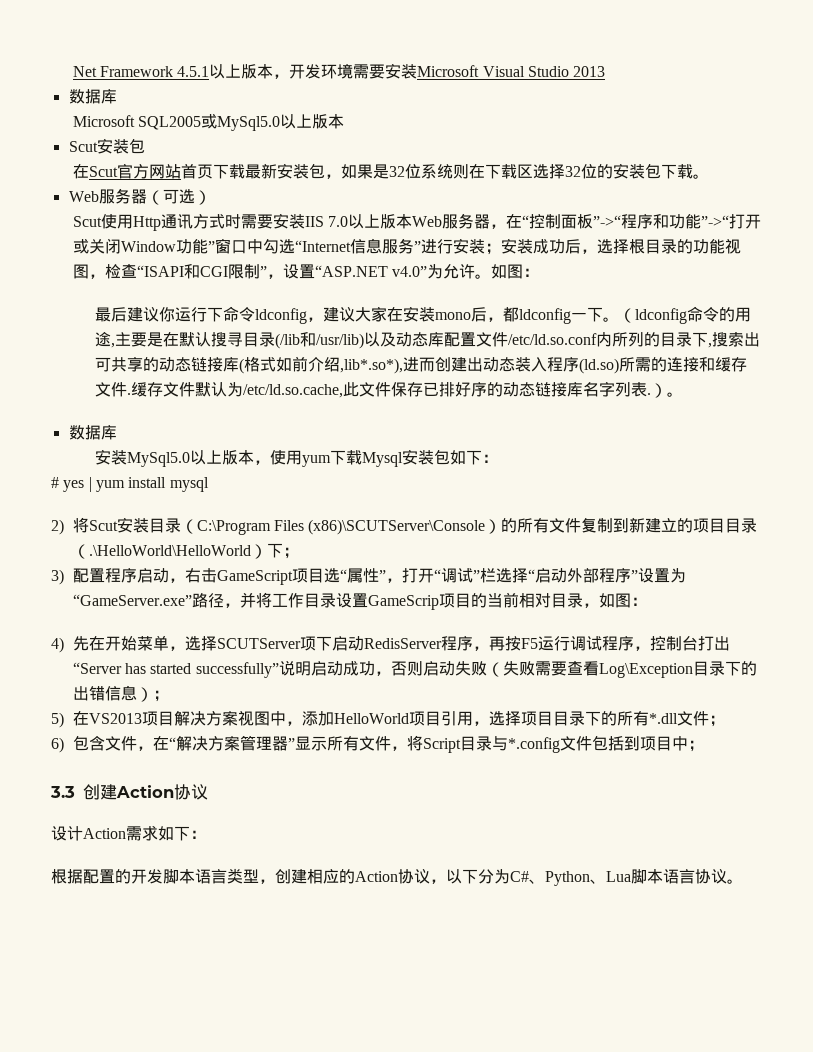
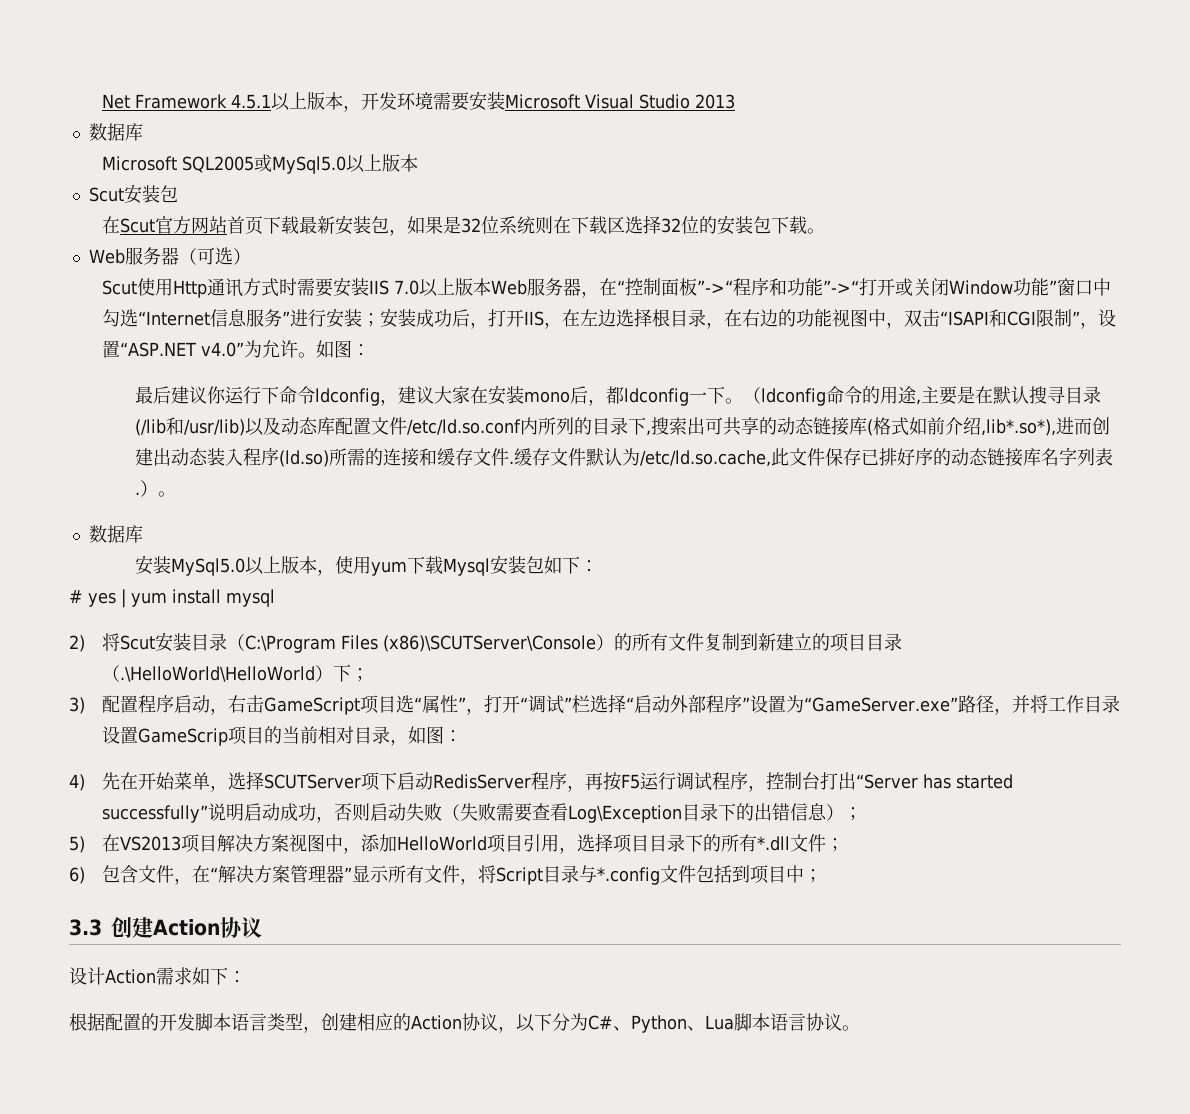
(597, 251) none -> [488,309,617,329] 打开IIS，在左边
(677, 246) none -> [706,309,779,329] ，在右边
[88,264,137,279] ，检查 -> [868,309,941,329] 中，双击

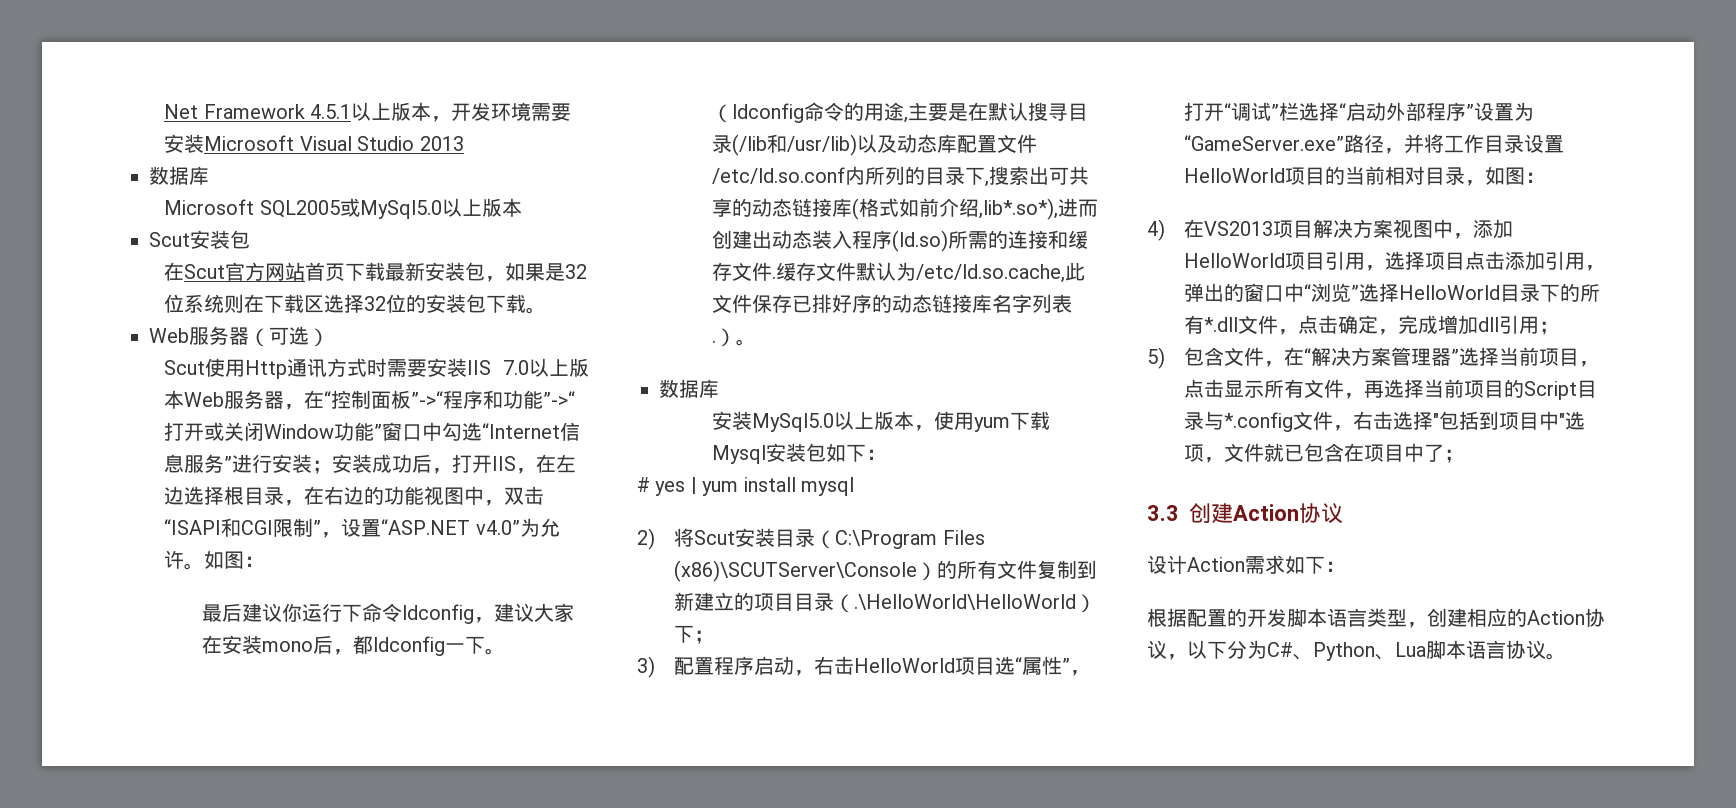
[264,697,361,715] GameScript -> [854,658,956,673] HelloWorld
[138,728,229,746] GameScrip -> [1184,168,1286,183] HelloWorld
[102,771,1014,792] [102,803,863,823] [69,836,85,853] 先在开始菜单，选择SCUTServer项下启动RedisServer程序，再按F5运行调试程序，控制台打出“Server has started successfully”说明启动成功，否则启动失败（失败需要查看Log\Exception目录下的出错信息）； // 5) -> (1165, 230) none
(650, 843) none -> [1465,251,1606,271] [1184,283,1501,302] 点击添加引用，弹出的窗口中“浏览”选择HelloWorld
[826,838,845,852] [69,867,85,884] ； // 6) -> [1278,315,1560,335] [1147,347,1165,369] ，点击确定，完成增加dll引用； // 5)
[352,865,497,885] 显示所有文件，将 -> [1459,347,1600,367] [1184,379,1525,399] 选择当前项目，点击显示所有文件，再选择当前项目的
[696,865,805,884] 包括到项目中 -> [1333,411,1586,431] [1184,443,1445,463] ，右击选择"包括到项目中"选项，文件就已包含在项目中了

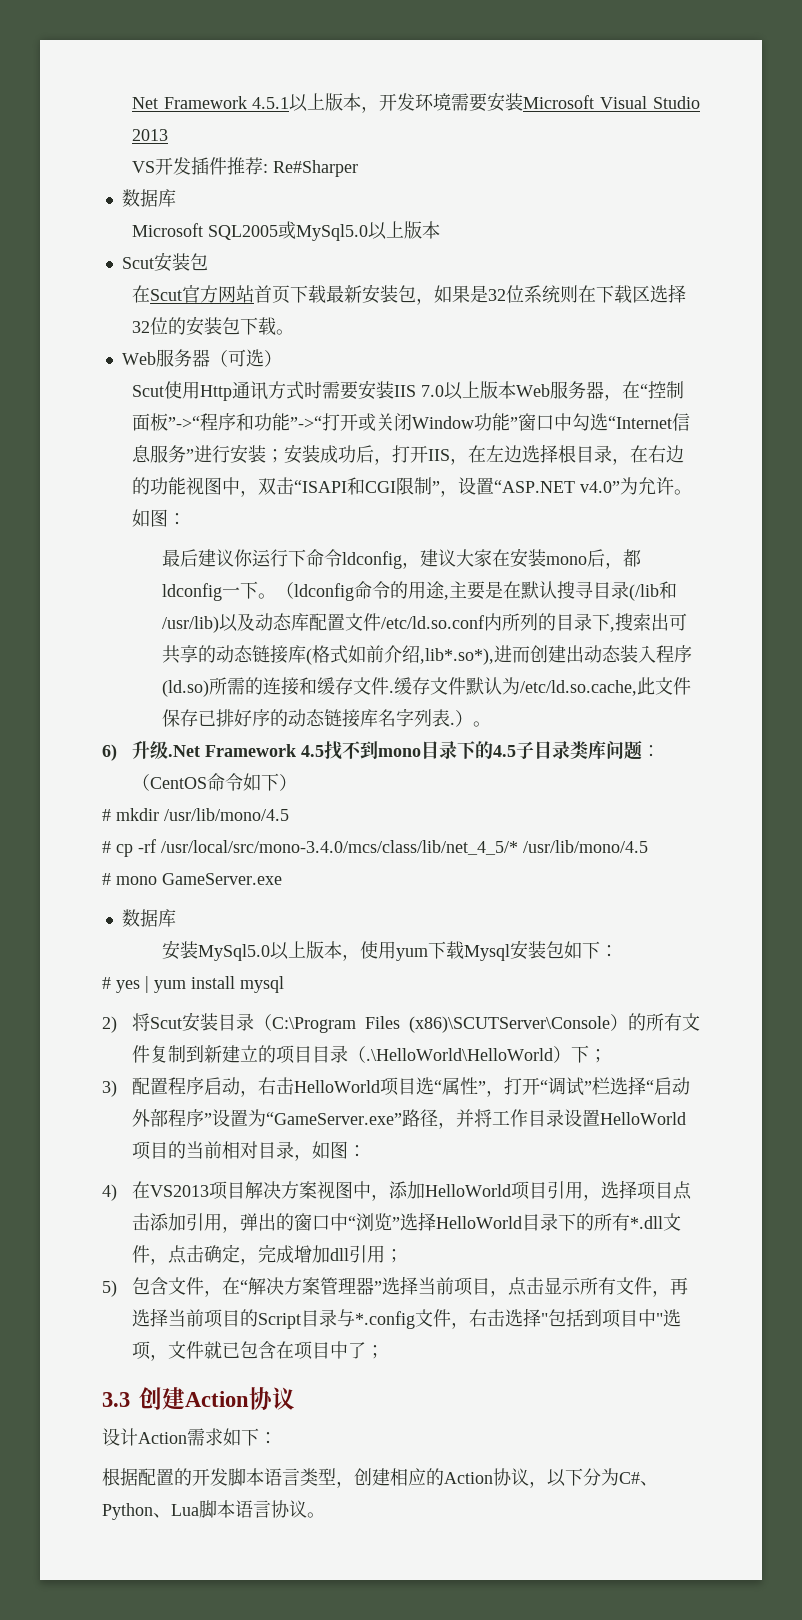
(464, 143) none -> [131,157,358,177] // VS开发插件推荐: Re#Sharper
(756, 342) none -> [102,740,660,761] [131,773,297,791] [102,808,289,821] [102,839,648,857] [102,873,282,885] // 6)升级.Net Framework 4.5找不到mono目录下的4.5子目录类库问题：（CentOS命令如下） // # mkdir /usr/lib/mono/4.5 // # cp -rf /usr/local/src/mono-3.4.0/mcs/class/lib/net_4_5/* /usr/lib/mono/4.5 // # mono GameServer.exe

